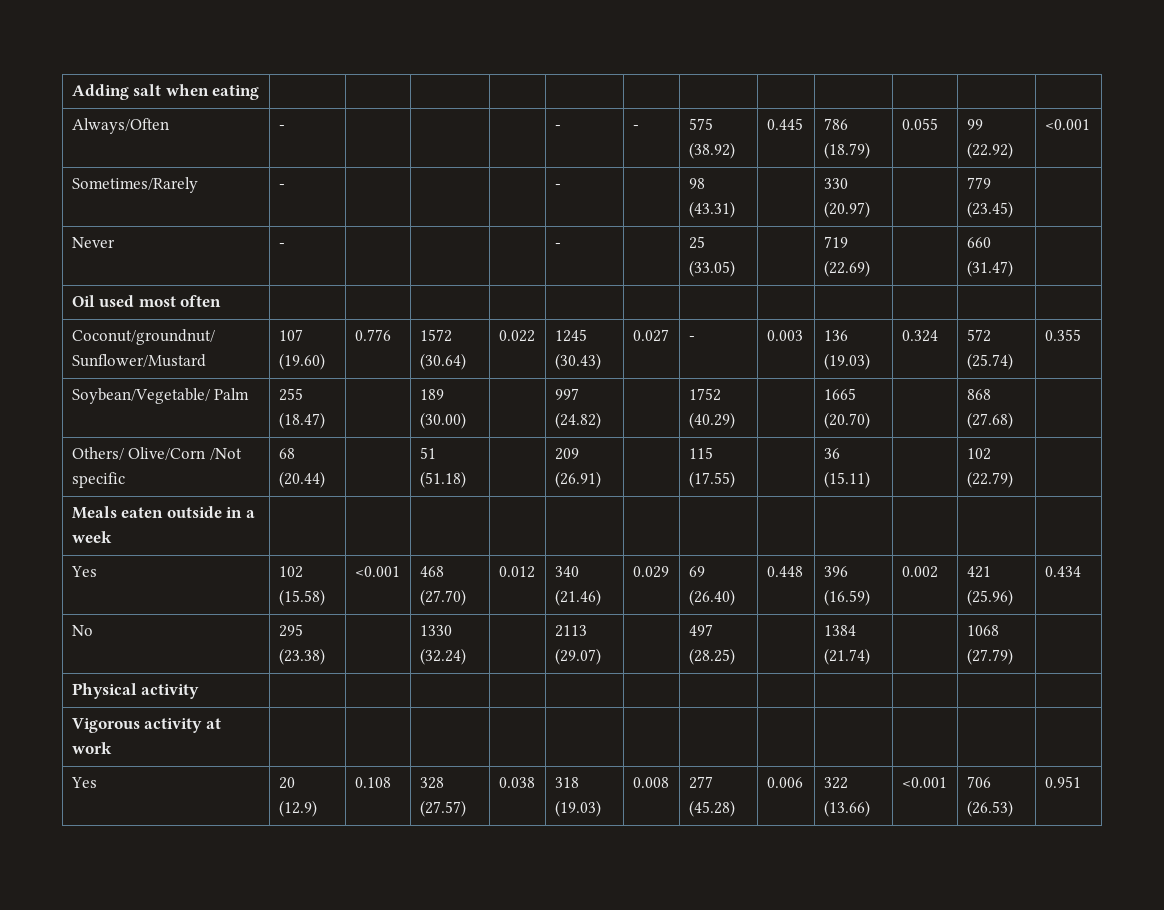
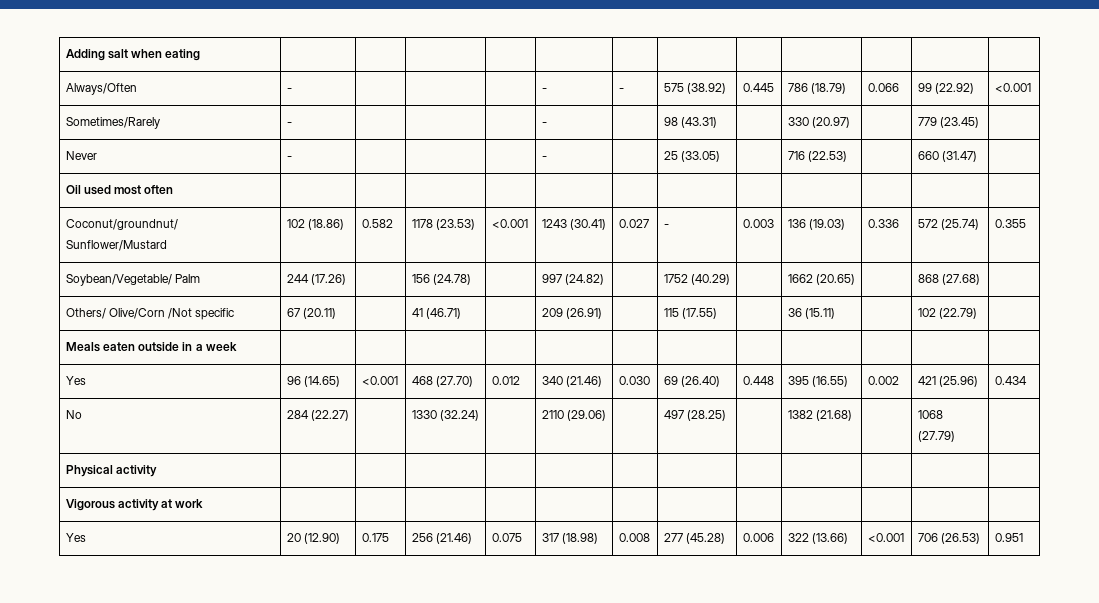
[901,118,938,130] 0.055 -> [867,83,899,92] 0.066
[823,236,848,248] [823,260,870,277] 719 (22.69) -> [787,151,847,162] 716 (22.53)
[278,329,303,341] [278,353,325,370] [354,329,391,341] [419,329,452,342] [419,353,466,370] [498,330,535,342] [554,329,587,342] [554,353,601,370] 107 (19.60) | 0.776 | 1572 (30.64) | 0.022 | 1245 (30.43) -> [286,219,344,230] [361,219,393,228] [411,219,475,230] [491,219,528,228] [541,219,606,230] 102 (18.86) | 0.582 | 1178 (23.53) | <0.001 | 1243 (30.41)
[901,330,938,342] 0.324 -> [867,219,899,228] 0.336
[278,388,303,401] [278,412,325,429] [419,389,444,400] [419,412,466,429] 255 (18.47) | | 189 (30.00) -> [286,274,346,285] [411,274,471,285] 244 (17.26) | | 156 (24.78)
[823,388,856,400] [823,412,870,429] 1665 (20.70) -> [787,274,855,285] 1662 (20.65)
[278,448,295,459] [278,471,325,488] [419,447,436,459] [419,471,466,488] 68 (20.44) | | 51 (51.18) -> [286,308,336,319] [411,308,461,319] 67 (20.11) | | 41 (46.71)
[278,566,303,578] [278,589,325,606] 102 (15.58) -> [286,376,340,387] 96 (14.65)
[632,566,669,578] 0.029 -> [618,376,650,385] 0.030
[823,566,848,577] [823,589,870,606] 396 (16.59) -> [787,376,848,387] 395 (16.55)
[278,624,303,637] [278,648,325,665] 295 (23.38) -> [286,410,349,421] 284 (22.27)
[554,625,587,637] [554,648,601,665] 2113 (29.07) -> [541,410,606,421] 2110 (29.06)
[823,625,856,636] [823,648,870,665] 1384 (21.74) -> [787,410,852,421] 1382 (21.68)
[278,800,317,817] [354,777,391,788] [419,777,444,789] [419,800,466,817] [498,777,535,788] [554,777,579,788] [554,800,601,817] (12.9) | 0.108 | 328 (27.57) | 0.038 | 318 (19.03) -> [303,533,340,544] [361,533,389,542] [411,533,472,544] [491,533,522,542] [541,533,598,544] (12.90) | 0.175 | 256 (21.46) | 0.075 | 317 (18.98)

